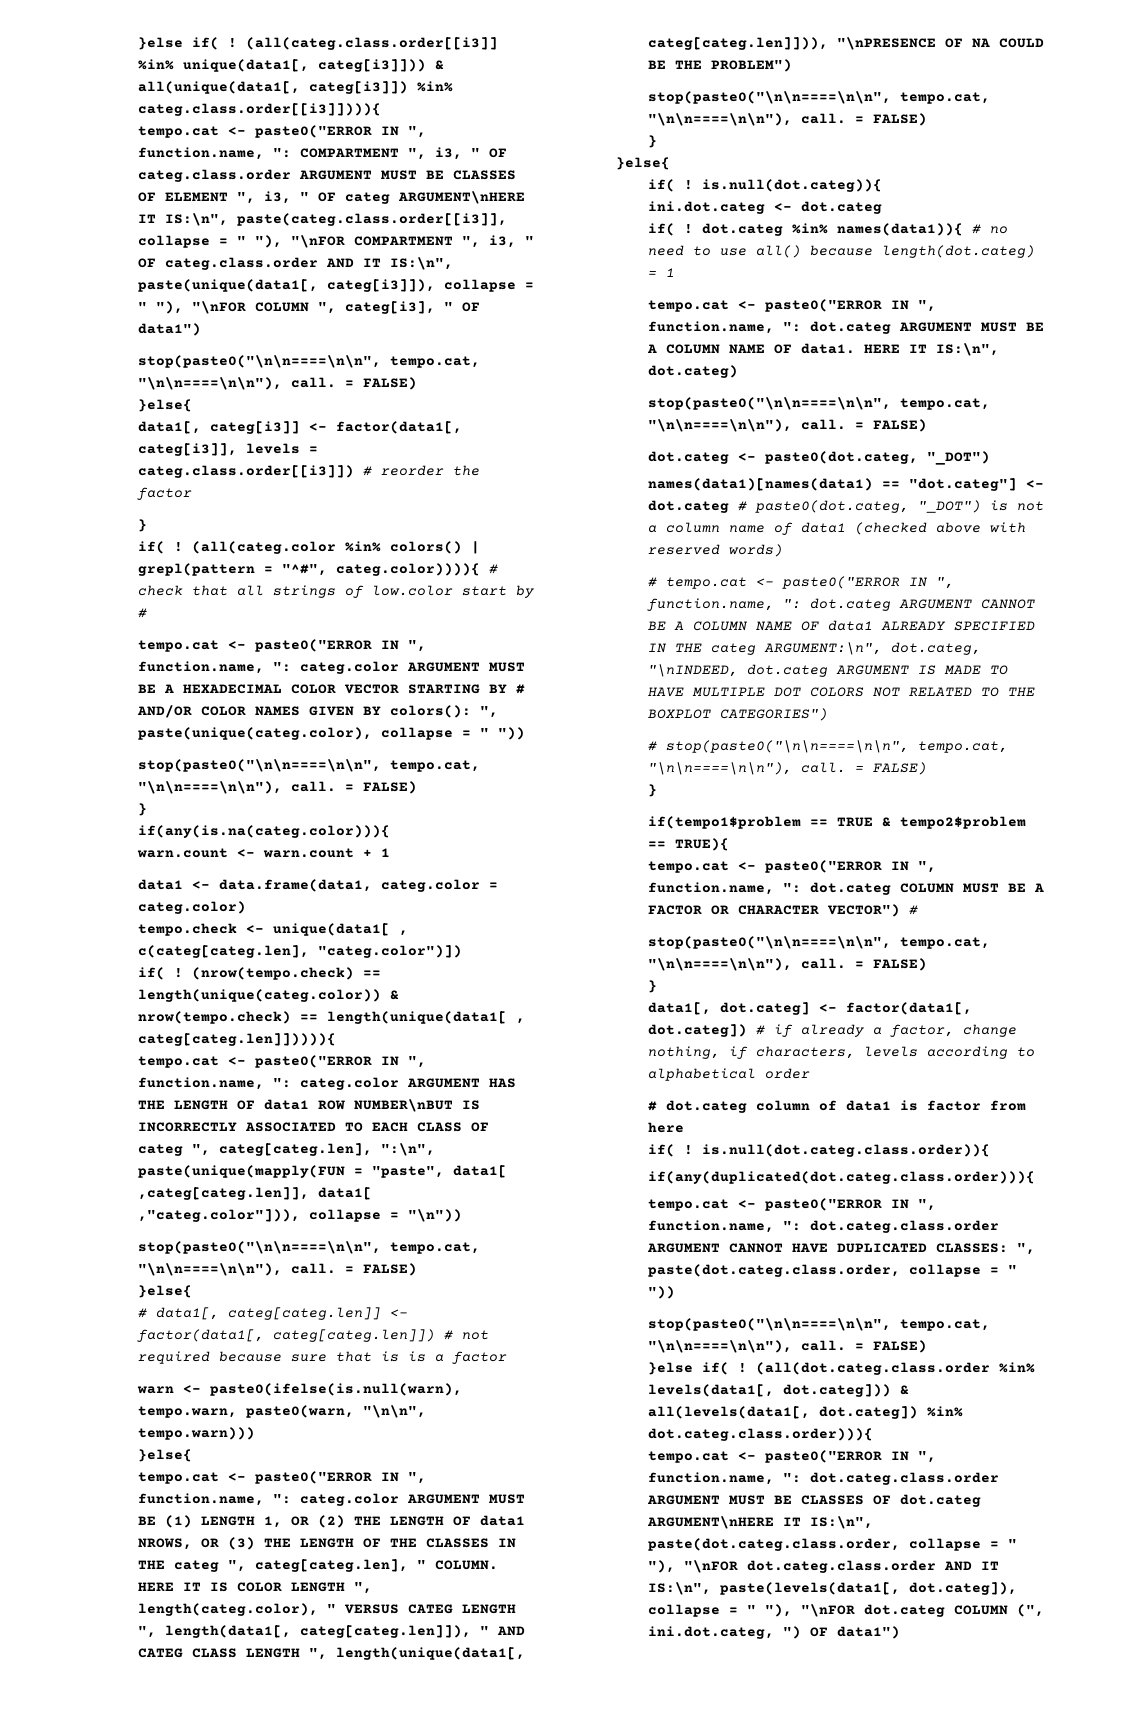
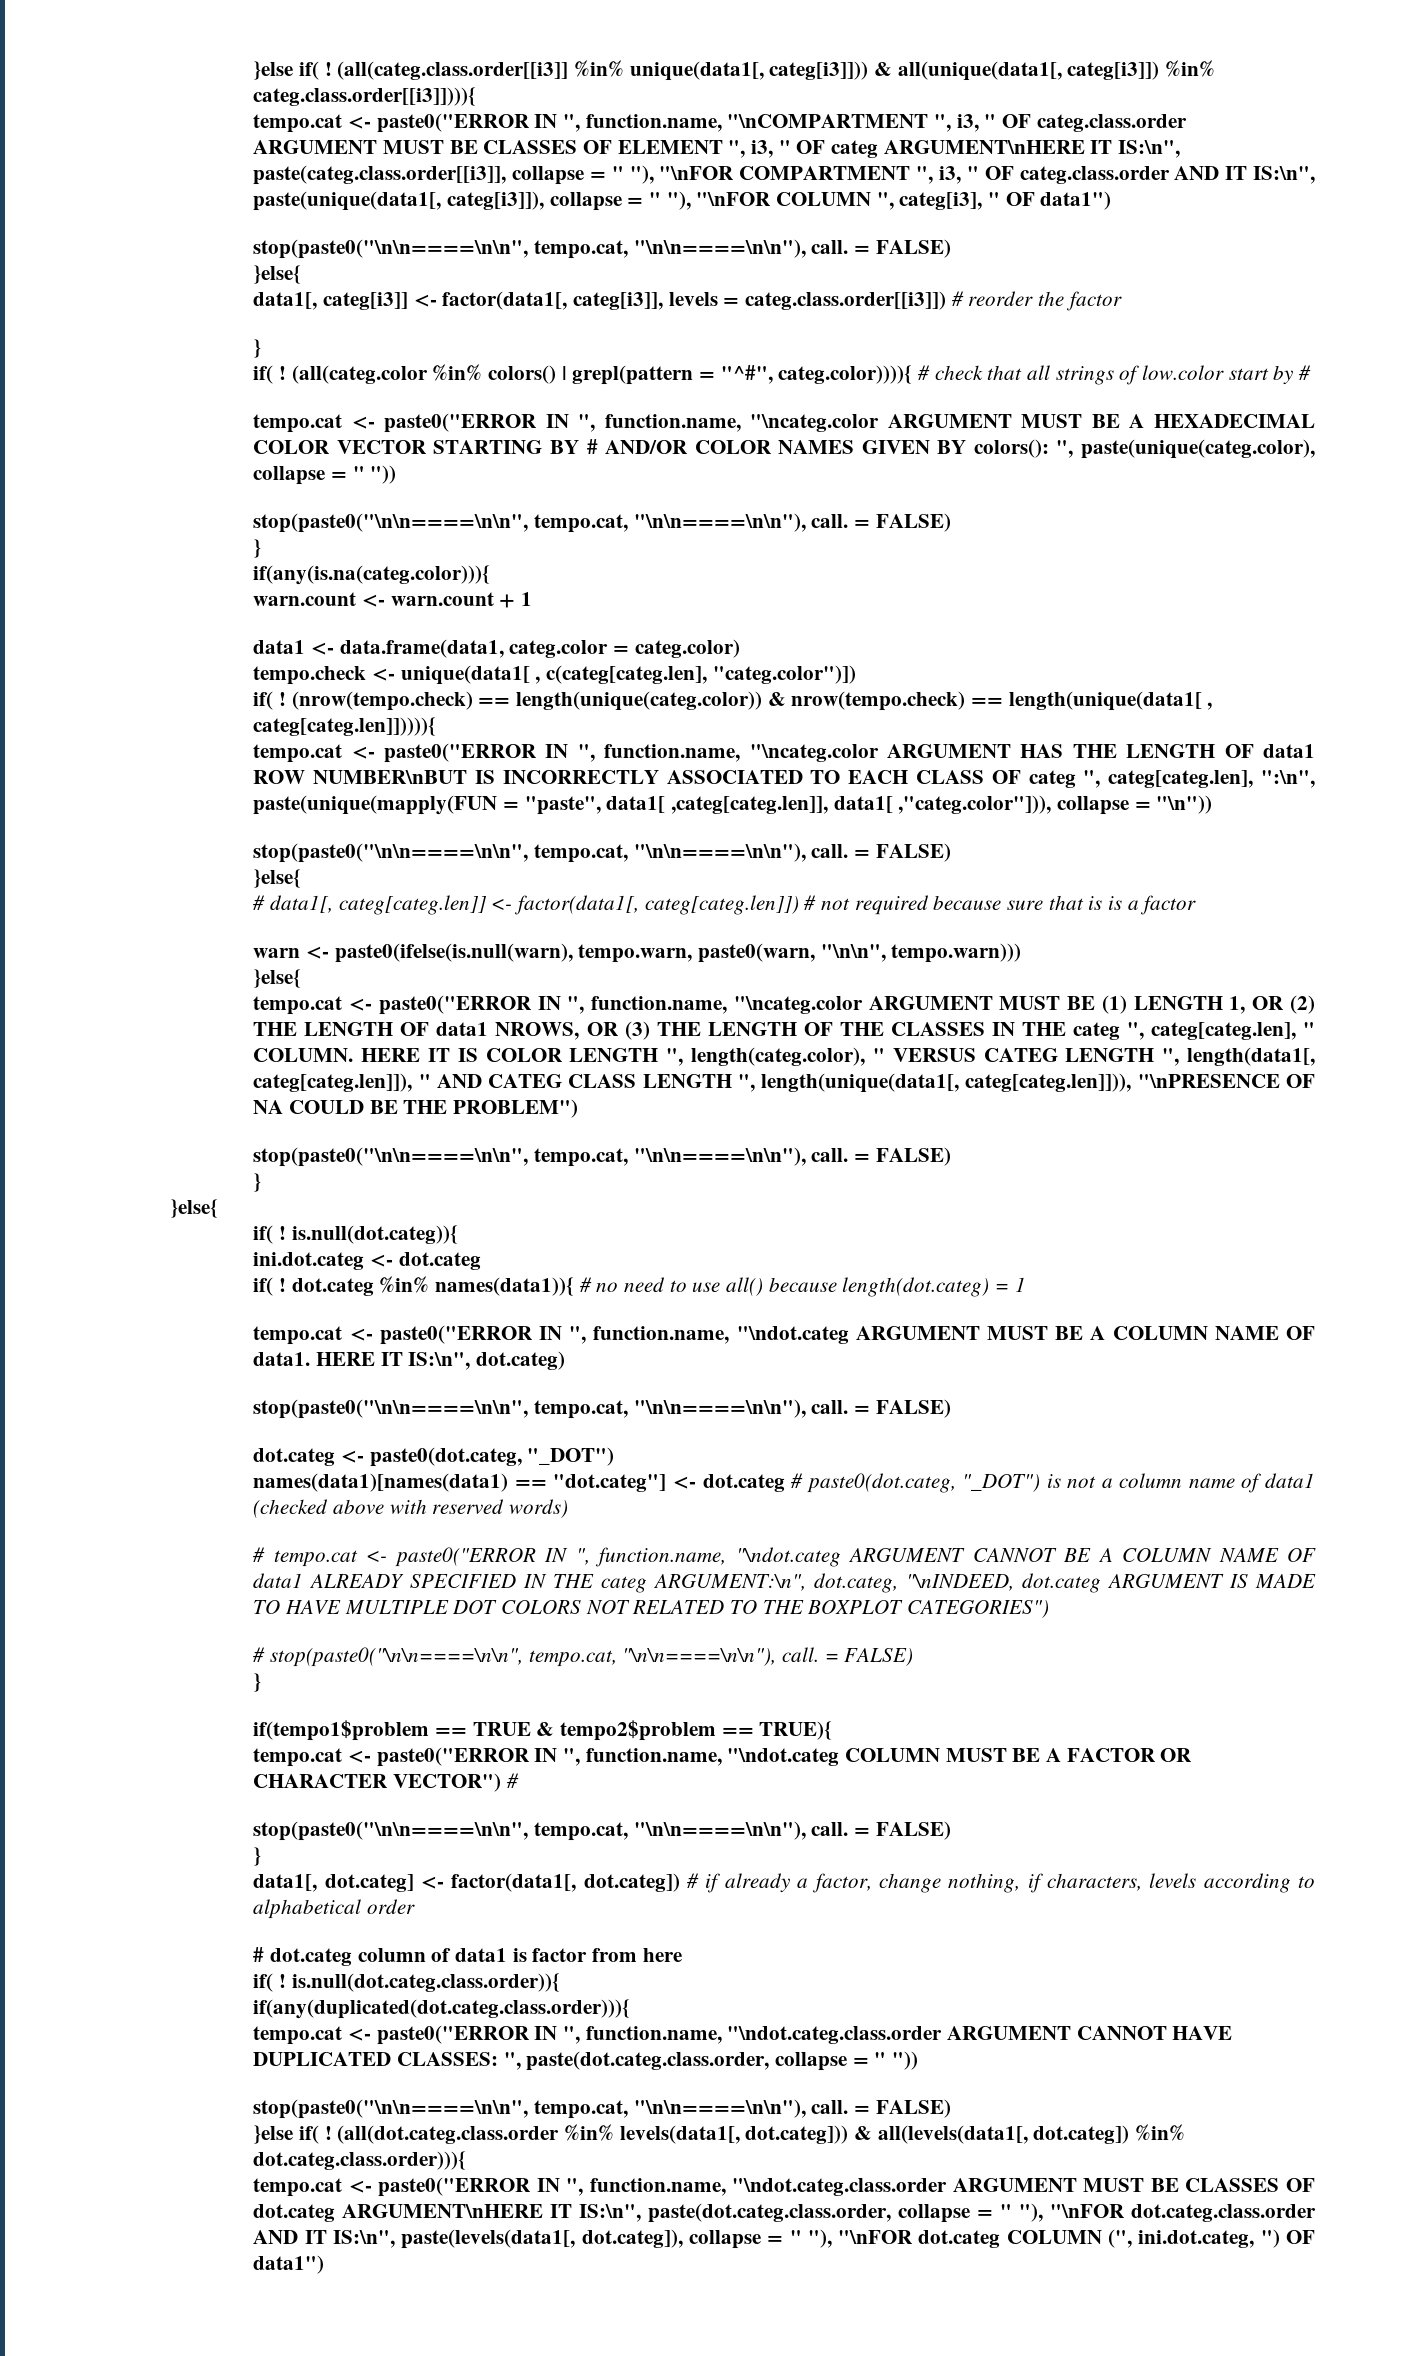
[272,148,399,158] ": COMPARTMENT -> [727,114,929,128] "\nCOMPARTMENT
[272,661,399,674] ": categ.color -> [750,414,880,432] "\ncateg.color
[272,1077,399,1090] ": categ.color -> [749,744,879,762] "\ncateg.color
[272,1493,399,1506] ": categ.color -> [733,996,863,1014] "\ncateg.color
[782,321,891,334] ": dot.categ -> [736,1326,849,1344] "\ndot.categ
[782,598,891,611] ": dot.categ -> [735,1547,841,1567] "\ndot.categ
[782,882,891,895] ": dot.categ -> [727,1748,840,1766] "\ndot.categ
[782,1220,999,1233] ": dot.categ.class.order -> [727,2026,943,2044] "\ndot.categ.class.order
[782,1472,999,1485] ": dot.categ.class.order -> [732,2178,948,2196] "\ndot.categ.class.order

